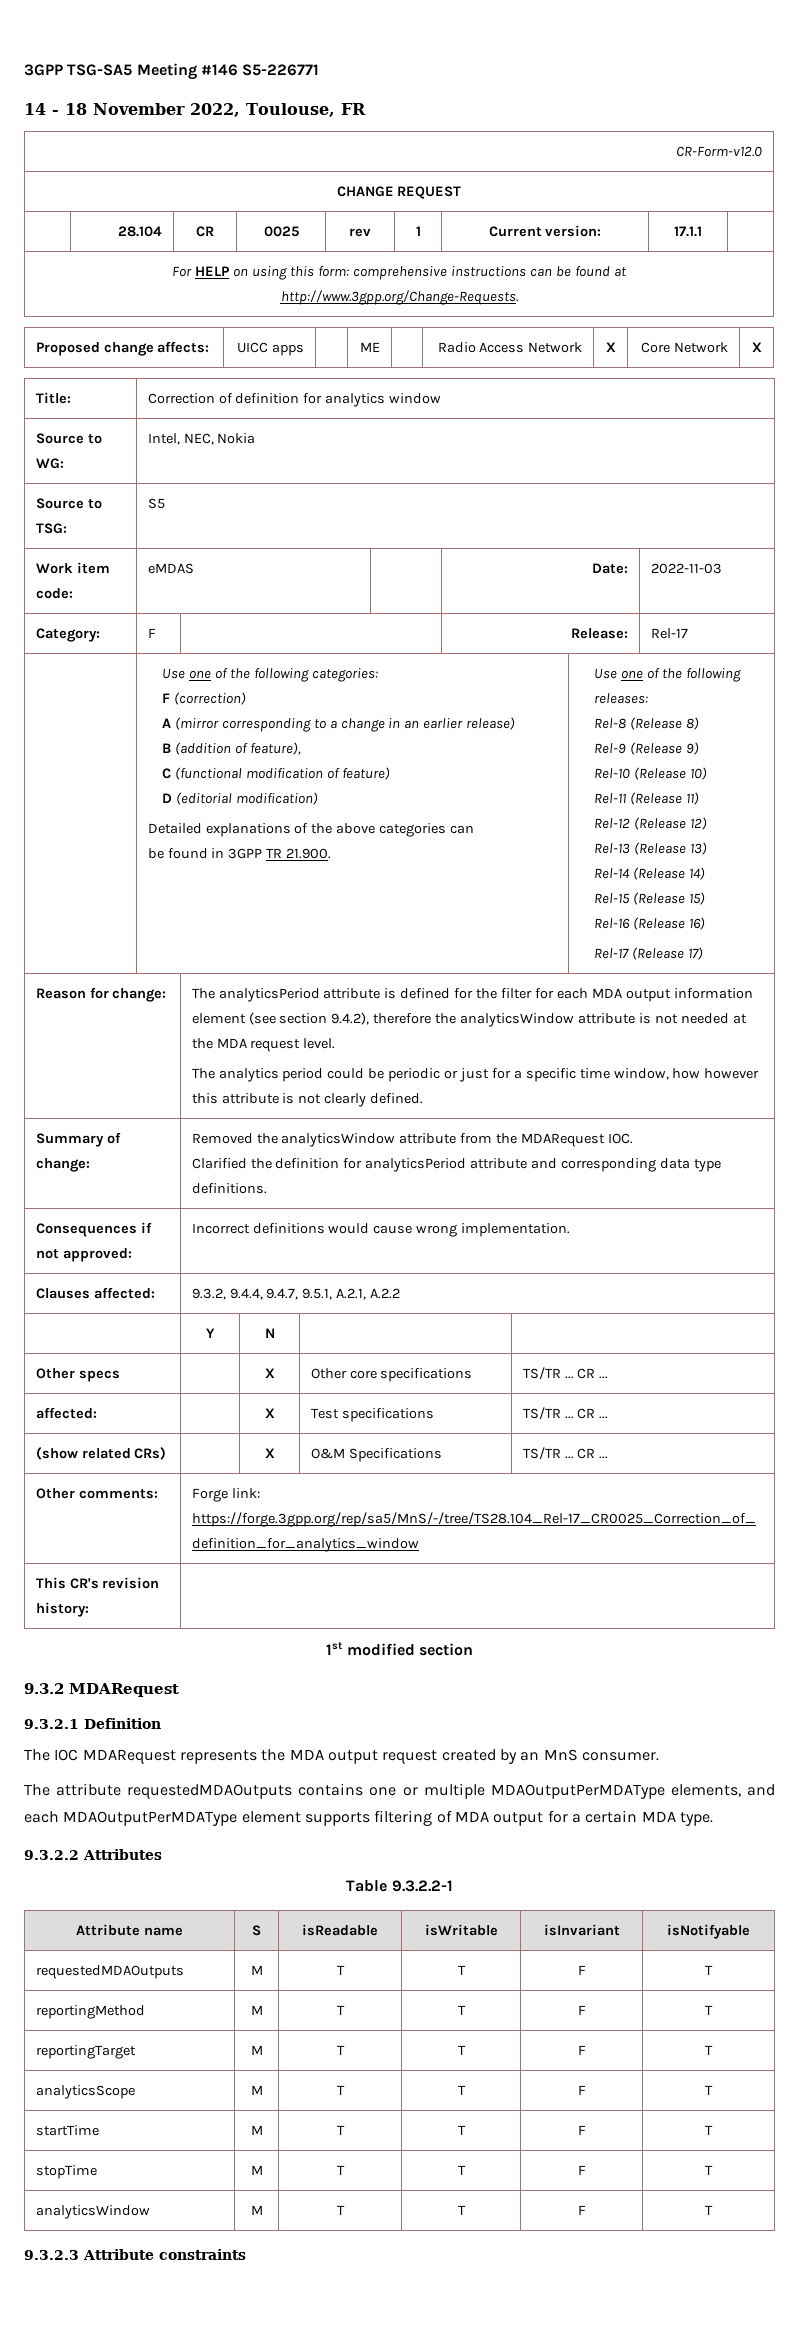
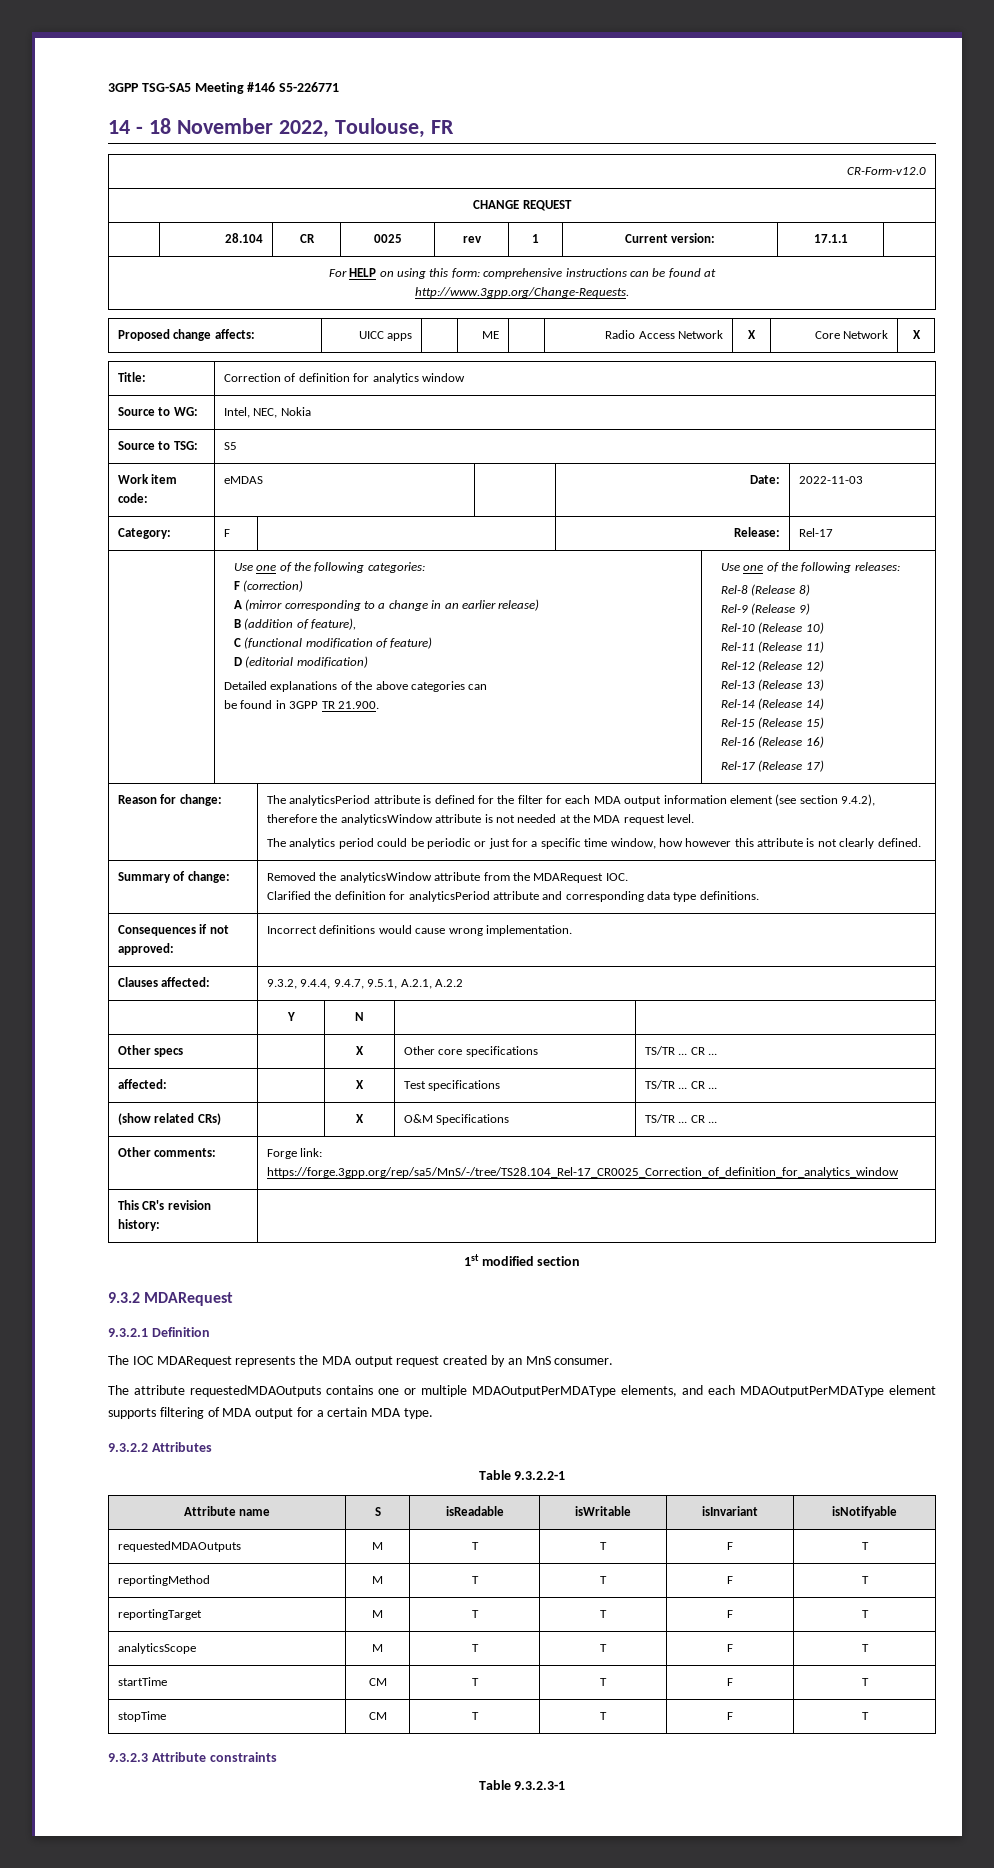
[250,2125,263,2135] M -> [368,1678,387,1686] CM
[250,2165,263,2175] [336,2165,345,2175] [457,2165,466,2175] [577,2165,586,2175] [705,2165,713,2175] [35,2205,150,2219] [250,2205,263,2215] M | T | T | F | T // analyticsWindow | M -> [368,1712,387,1720] CM
(246, 2254) none -> [478,1780,566,1790] // Table 9.3.2.3-1

